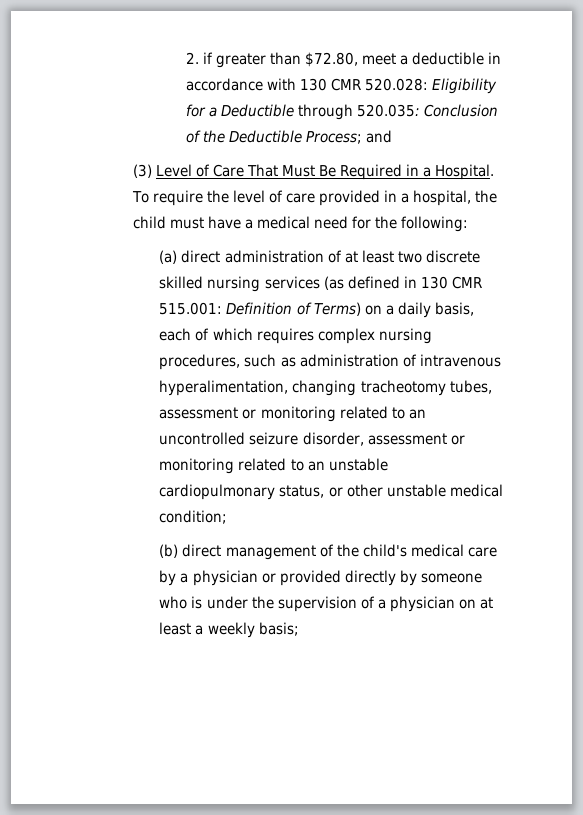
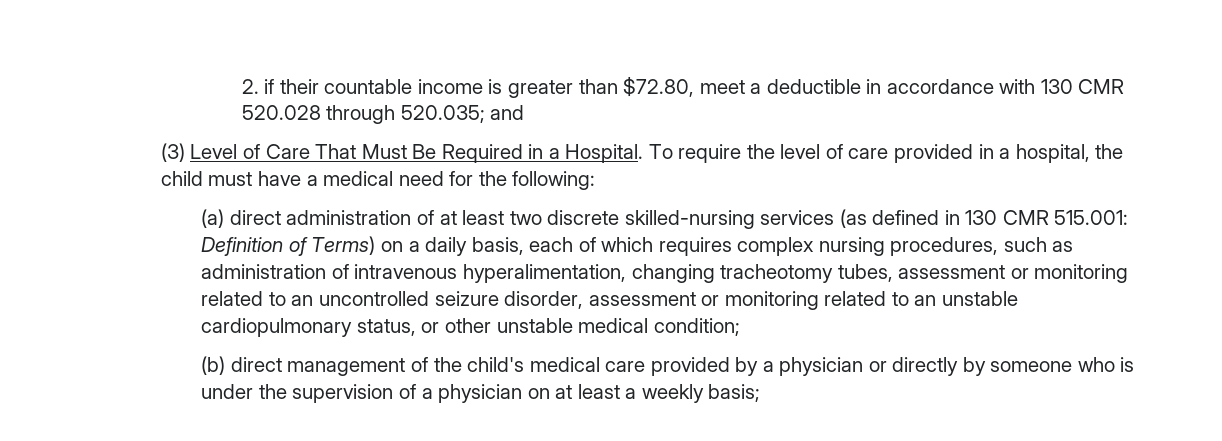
(213, 58) none -> [279,79,503,94] their countable income is
[365,78,498,94] [185,104,499,120] [185,130,363,144] 520.028: Eligibility for a Deductible through 520.035: Conclusion of the Deductible Process; -> [241,105,485,124] 520.028 through 520.035;
[159,276,261,292] skilled nursing -> [624,210,755,229] skilled-nursing
(497, 552) none -> [650,357,730,376] provided
[279,570,341,586] provided -> (887, 366) none

